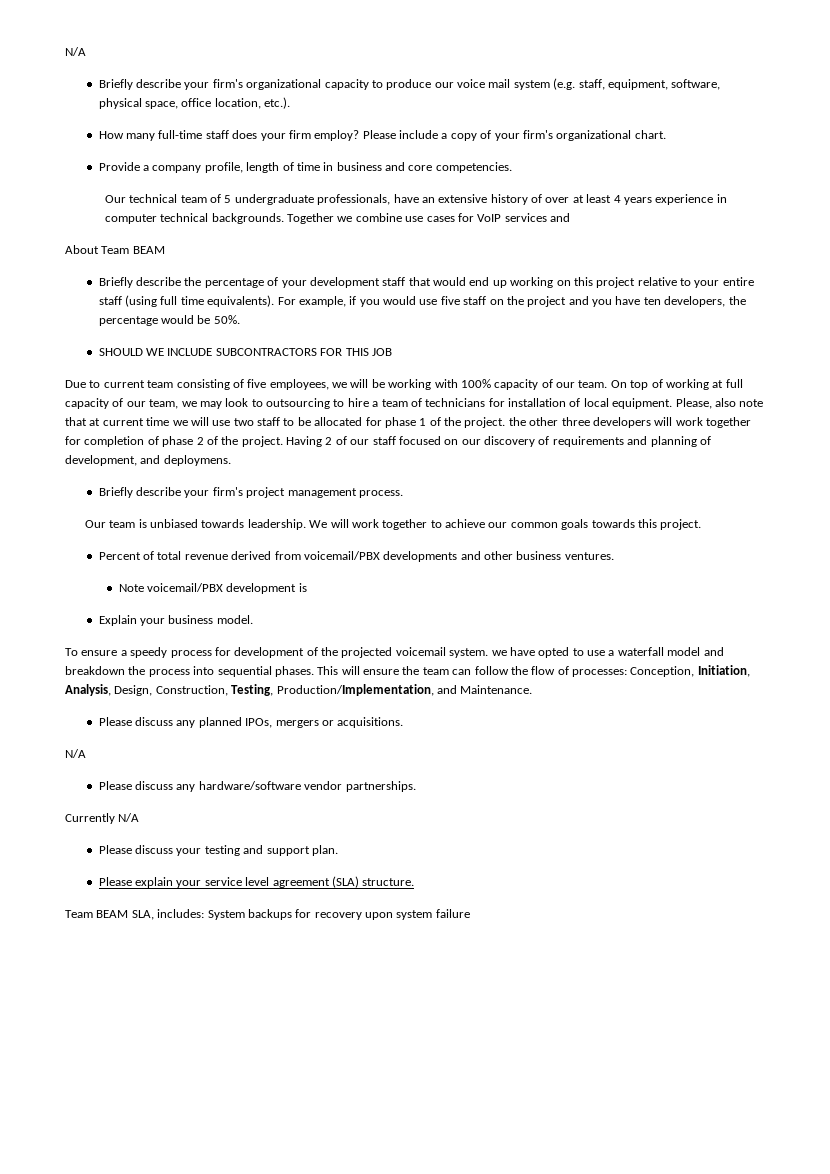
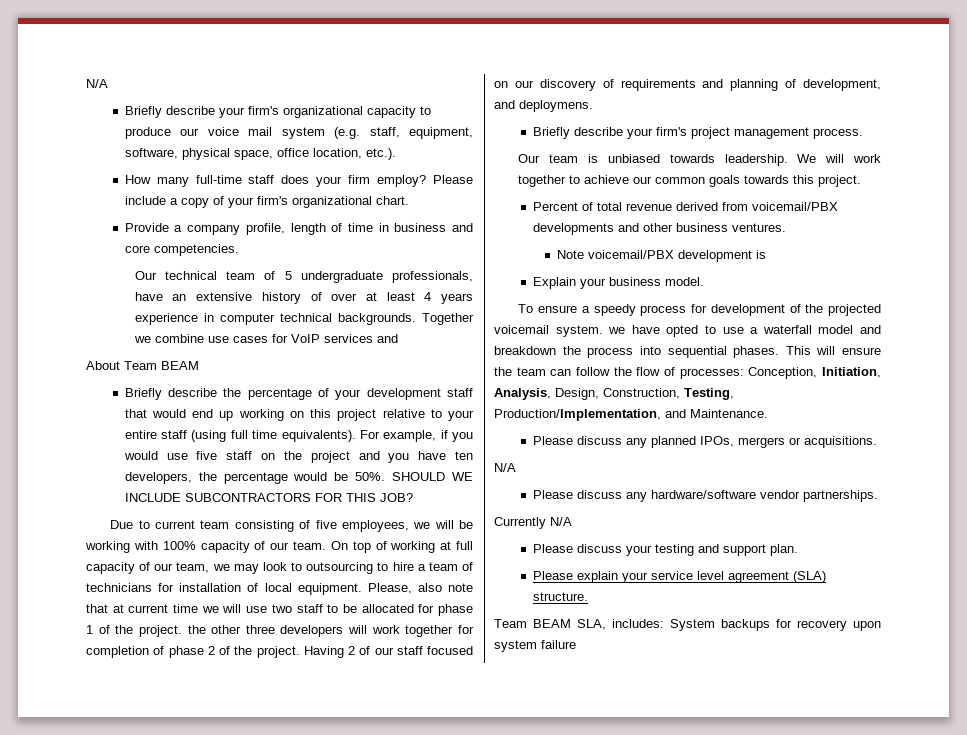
(240, 319) // -> (386, 476) none
[371,348,392,356] JOB -> [379,493,413,502] JOB?

